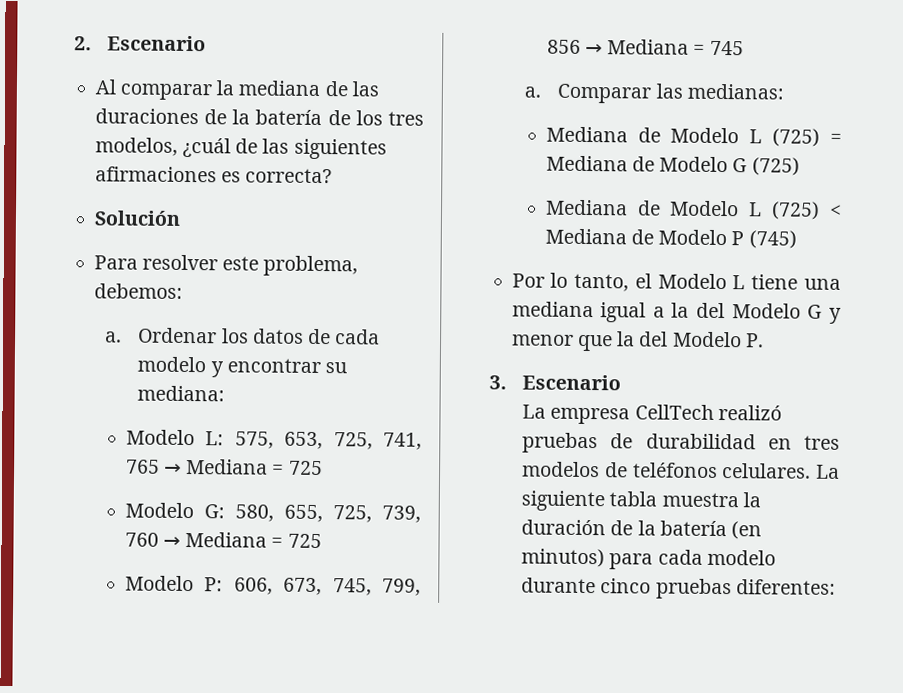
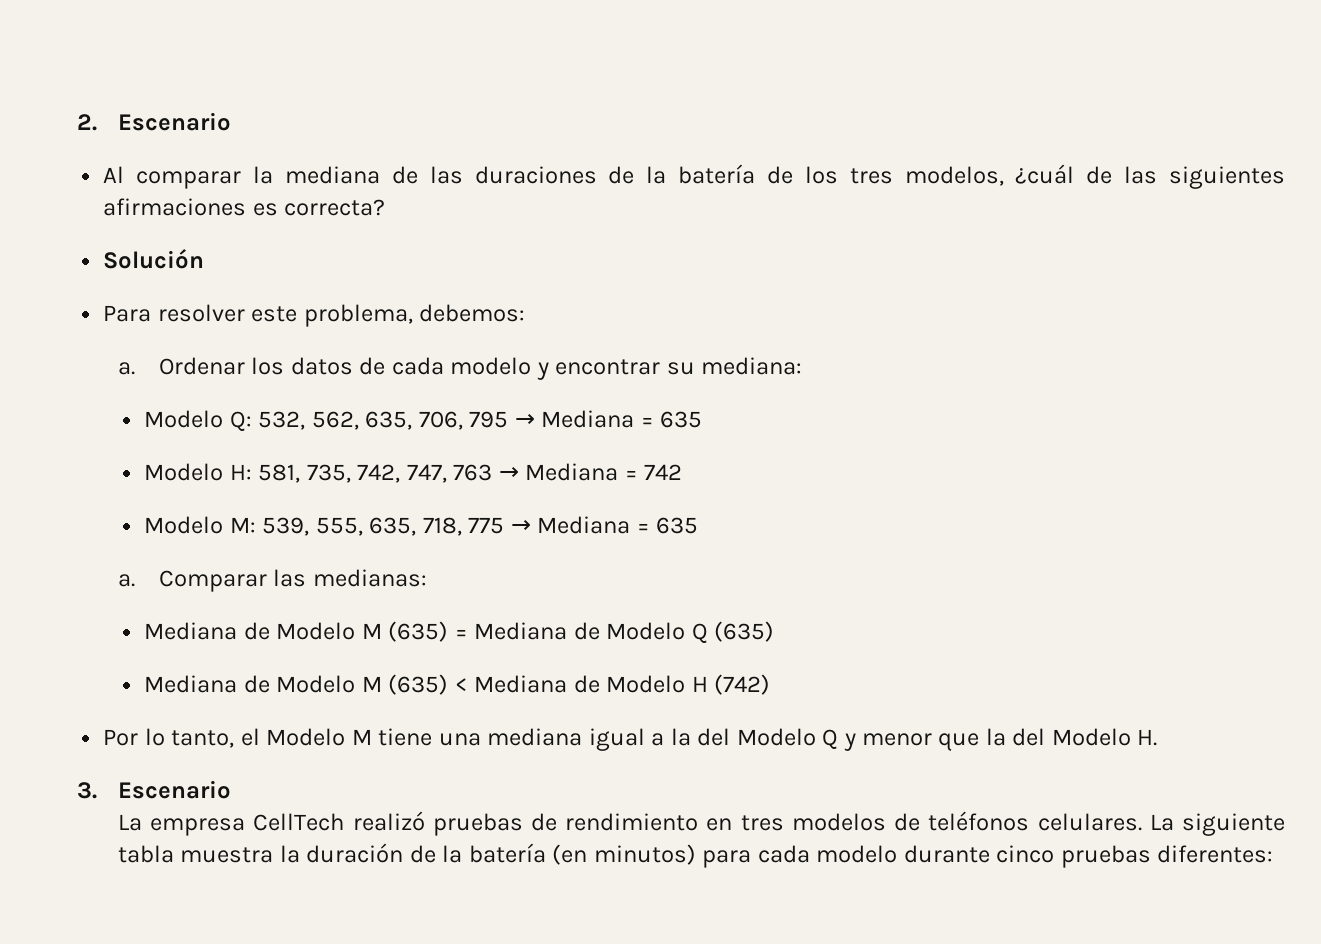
[205,431,422,450] [125,459,323,476] [124,502,422,523] [124,532,322,549] [124,575,421,596] [546,39,744,56] L: 575, 653, 725, 741, 765 → Mediana = 725 // Modelo G: 580, 655, 725, 739, 760 → Mediana = 725 // Modelo P: 606, 673, 745, 799, 856 → Mediana = 745 -> [229,410,703,432] [144,463,683,483] [144,516,699,536] Q: 532, 562, 635, 706, 795 → Mediana = 635 // Modelo H: 581, 735, 742, 747, 763 → Mediana = 742 // Modelo M: 539, 555, 635, 718, 775 → Mediana = 635
[749,128,821,147] L (725) -> [361,621,449,642] M (635)
[732,157,800,176] [544,199,821,220] G (725) // Mediana de Modelo L (725) -> [691,621,775,644] [144,674,449,695] Q (635) // Mediana de Modelo M (635)
[731,230,797,249] P (745) -> [691,674,771,695] H (742)
[732,275,746,290] L -> [351,729,372,745] M
[807,304,823,319] G -> [822,729,839,750] Q
[745,333,764,348] P. -> [1137,729,1158,746] H.
[645,433,756,450] durabilidad -> [565,813,699,831] rendimiento

